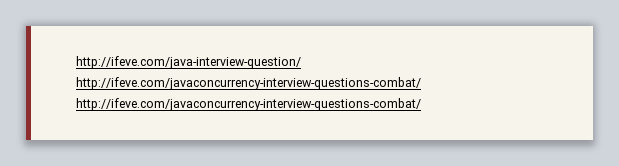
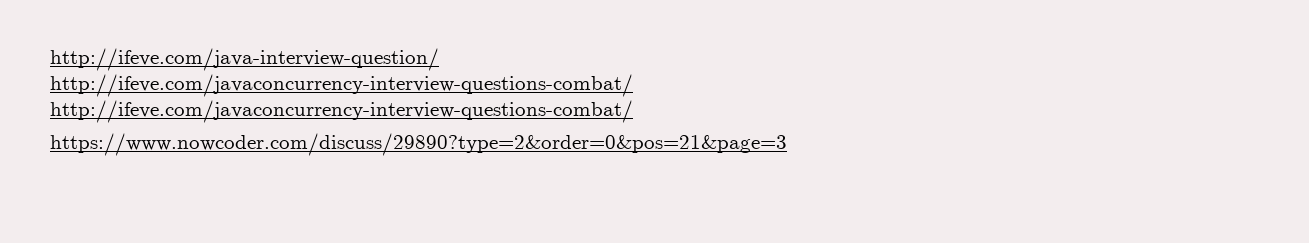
(421, 104) none -> [50,133,787,156] // https://www.nowcoder.com/discuss/29890?type=2&order=0&pos=21&page=3

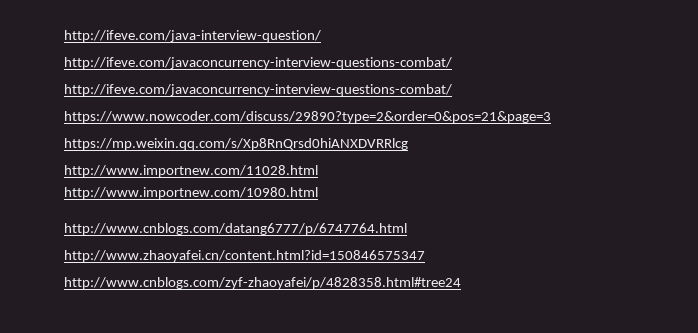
(787, 144) none -> [64,138,408,150] [64,165,318,177] [64,187,318,199] [64,223,407,235] [64,250,425,262] [64,277,461,289] // https://mp.weixin.qq.com/s/Xp8RnQrsd0hiANXDVRRlcg // http://www.importnew.com/11028.html // http://www.importnew.com/10980.html // http://www.cnblogs.com/datang6777/p/6747764.html // http://www.zhaoyafei.cn/content.html?id=150846575347 // http://www.cnblogs.com/zyf-zhaoyafei/p/4828358.html#tree24

